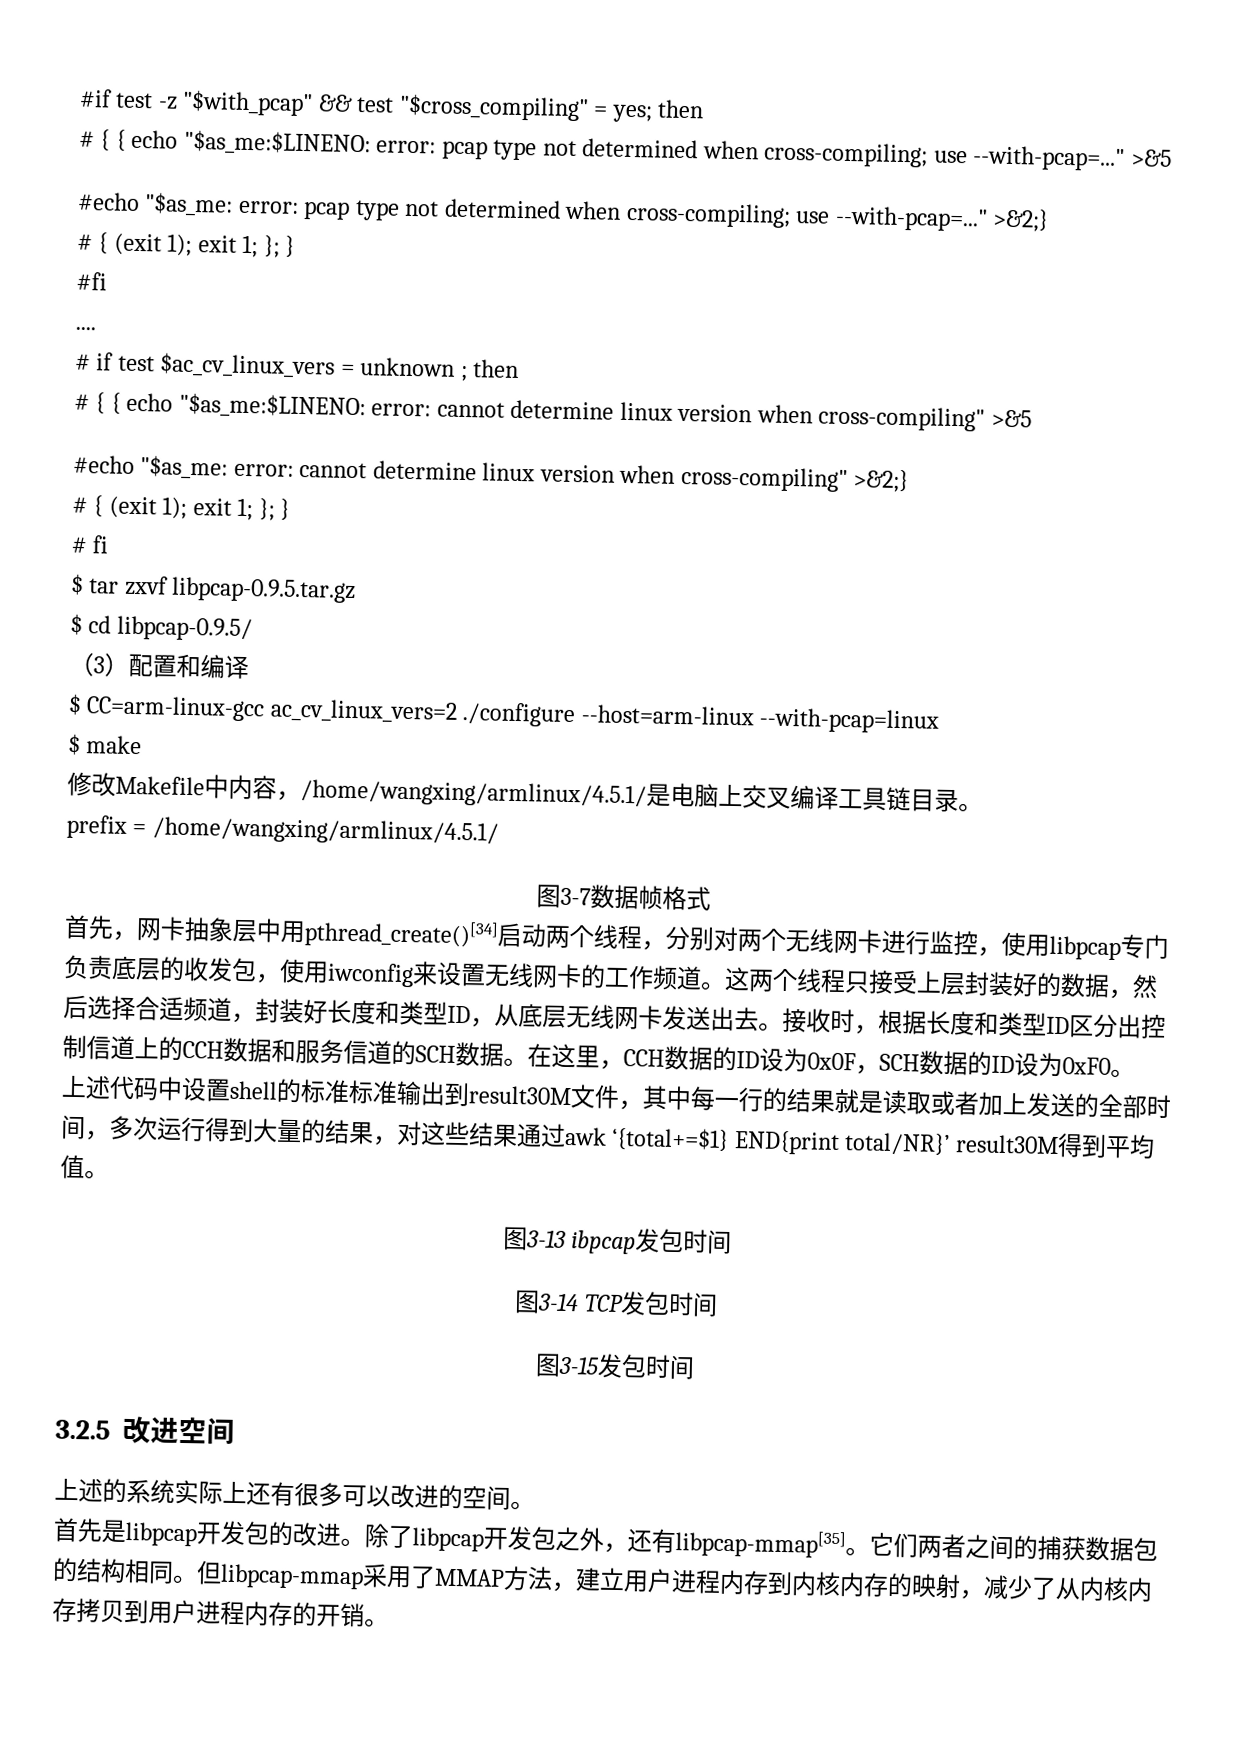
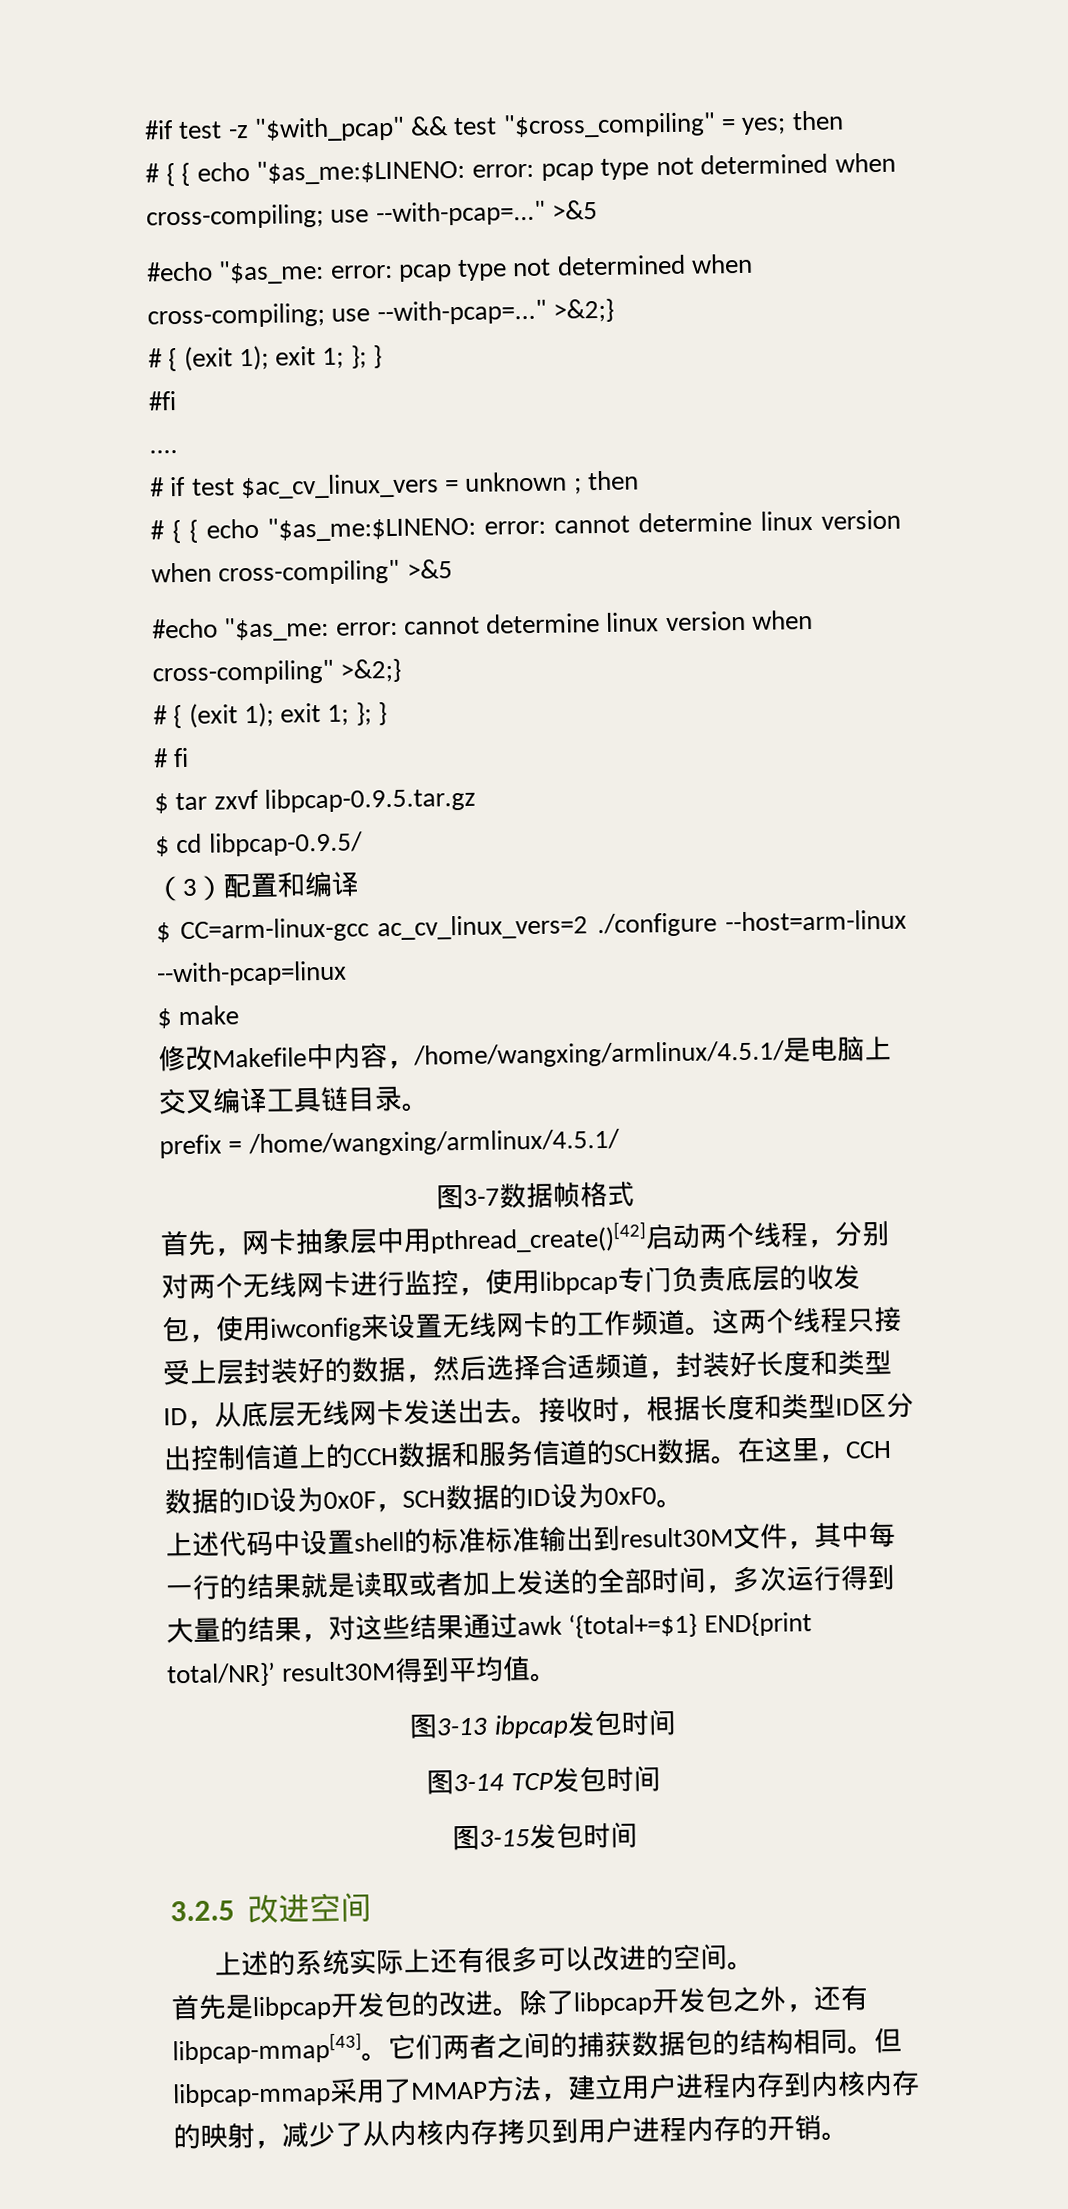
[304,919,499,949] pthread_create()[34] -> [430,1221,647,1254] pthread_create()[42]
[675,1529,846,1559] libpcap-mmap[35] -> [172,2032,362,2065] libpcap-mmap[43]

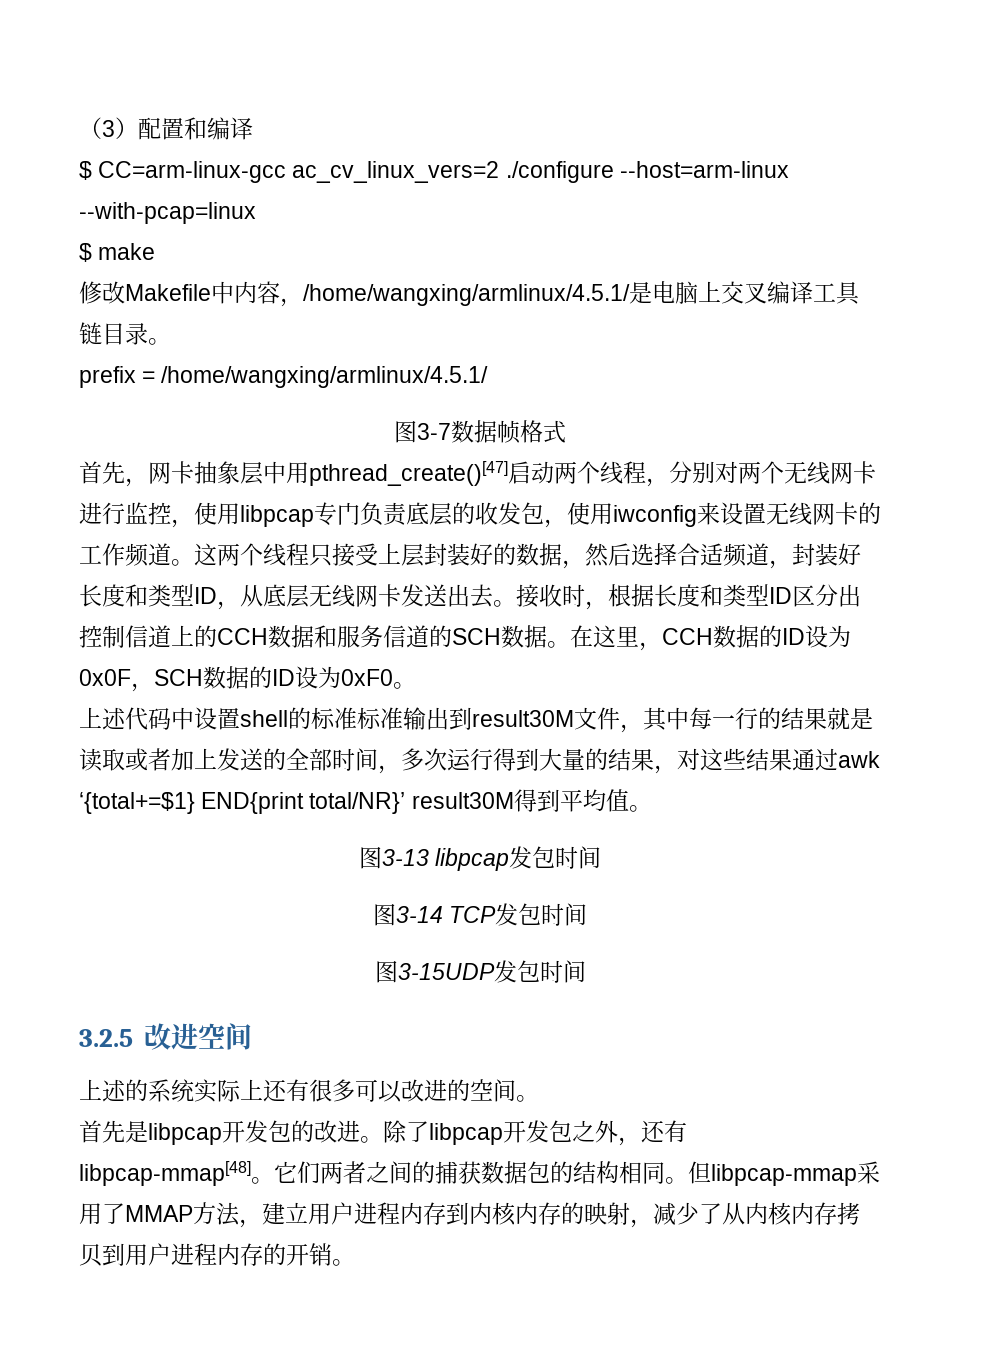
[144,110,844,142] [145,152,897,187] [146,200,598,230] [146,253,754,285] [147,298,614,329] [148,345,383,372] [148,391,177,411] [149,450,178,454] [149,470,640,500] [150,509,901,544] [151,559,453,586] [152,609,814,642] [152,658,402,686] [153,702,388,729] [153,747,190,768] [154,786,476,814] [155,831,363,857] #if test -z "$with_pcap" && test "$cross_compiling" = yes; then // # { { echo "$as_me:$LINENO: error: pcap type not determined when cross-compiling; use --with-pcap=..." >&5 // #echo "$as_me: error: pcap type not determined when cross-compiling; use --with-pcap=..." >&2;} // # { (exit 1); exit 1; }; } // #fi // .... // # if test $ac_cv_linux_vers = unknown ; then // # { { echo "$as_me:$LINENO: error: cannot determine linux version when cross-compiling" >&5 // #echo "$as_me: error: cannot determine linux version when cross-compiling" >&2;} // # { (exit 1); exit 1; }; } // # fi // $ tar zxvf libpcap-0.9.5.tar.gz // $ cd libpcap-0.9.5/ // -> (79, 128) none
[430,1221,647,1254] pthread_create()[42] -> [309,461,508,486] pthread_create()[47]
[493,1714,569,1739] ibpcap -> [435,848,510,871] libpcap
[478,1829,530,1847] 3-15 -> [397,963,495,980] 3-15UDP
[172,2032,362,2065] libpcap-mmap[43] -> [79,1161,251,1186] libpcap-mmap[48]

